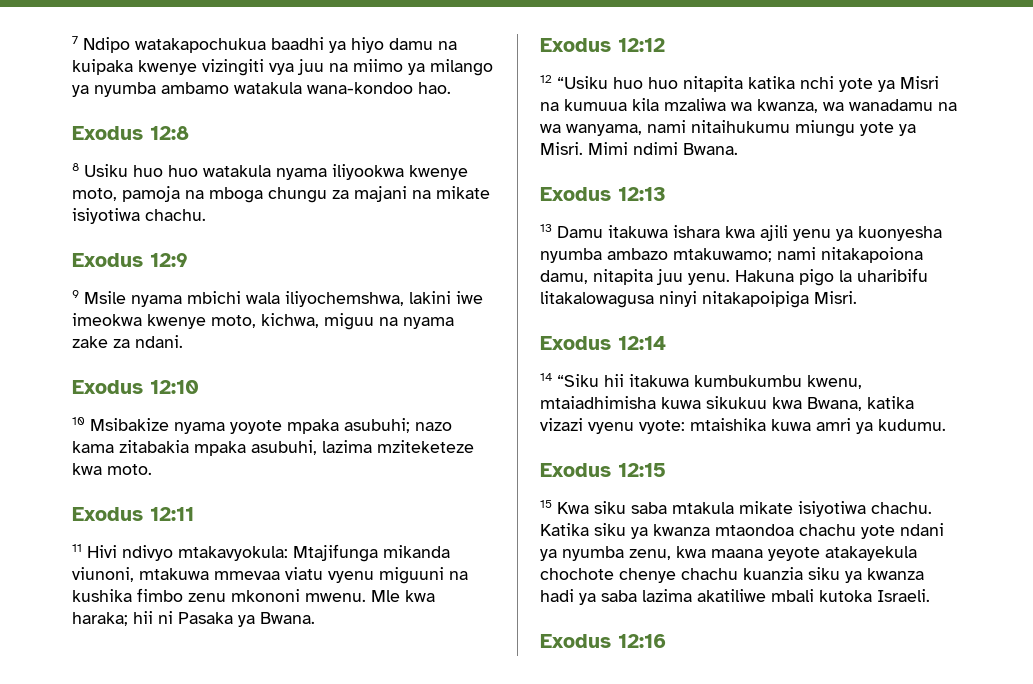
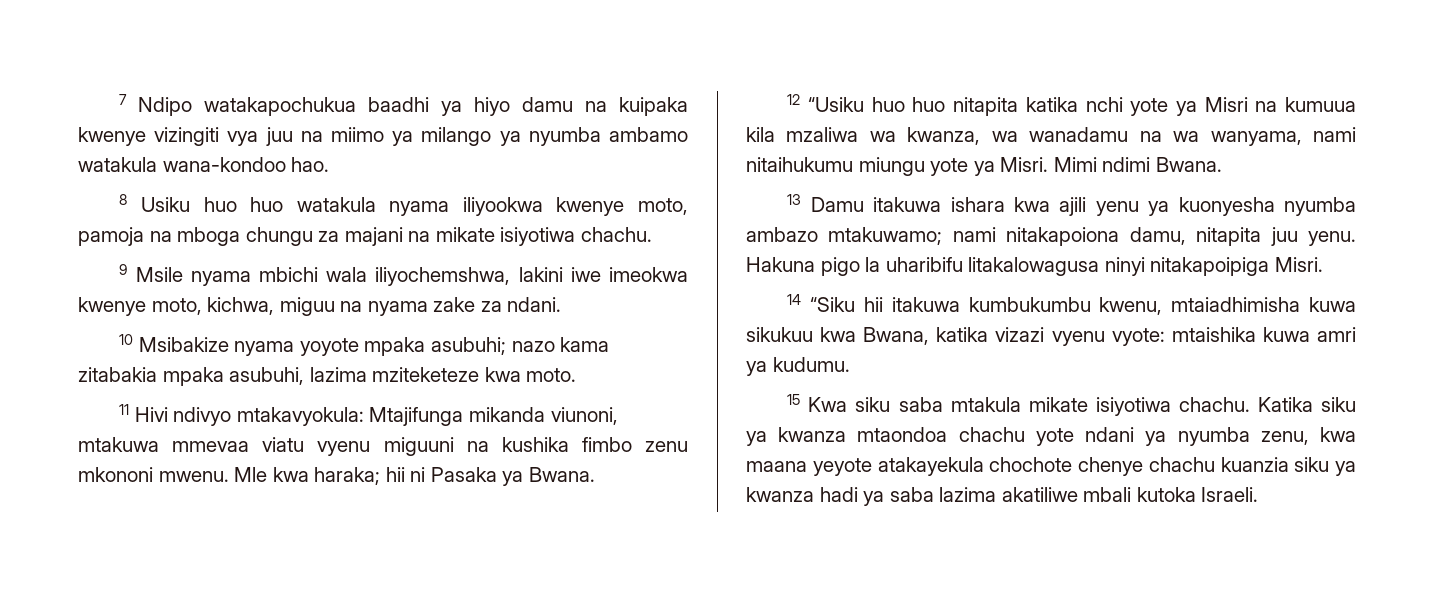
[72,126,189,140] // Exodus 12:8 -> (330, 164) none
[72,253,188,267] // Exodus 12:9 -> (652, 234) none
[72,380,199,394] // Exodus 12:10 -> (562, 304) none
[72,507,194,521] // Exodus 12:11 -> (577, 375) none
[540,38,665,52] // Exodus 12:12 -> (595, 474) none
[540,187,666,201] // Exodus 12:13 -> (1222, 164) none
[540,336,666,350] // Exodus 12:14 -> (1323, 264) none
[540,463,666,477] // Exodus 12:15 -> (850, 364) none
[540,634,666,648] // Exodus 12:16 -> (1259, 494) none

